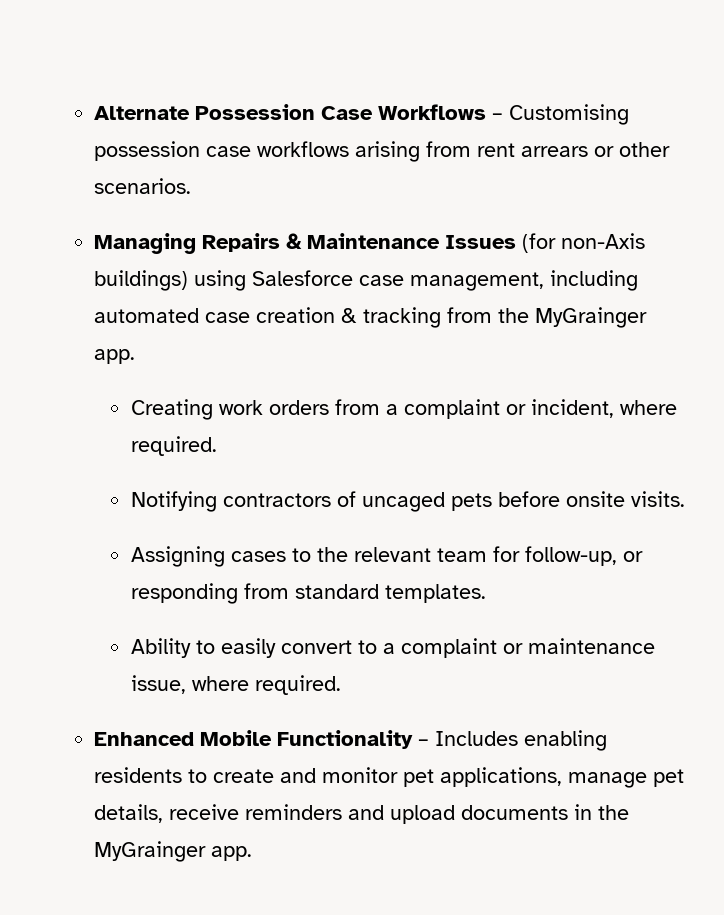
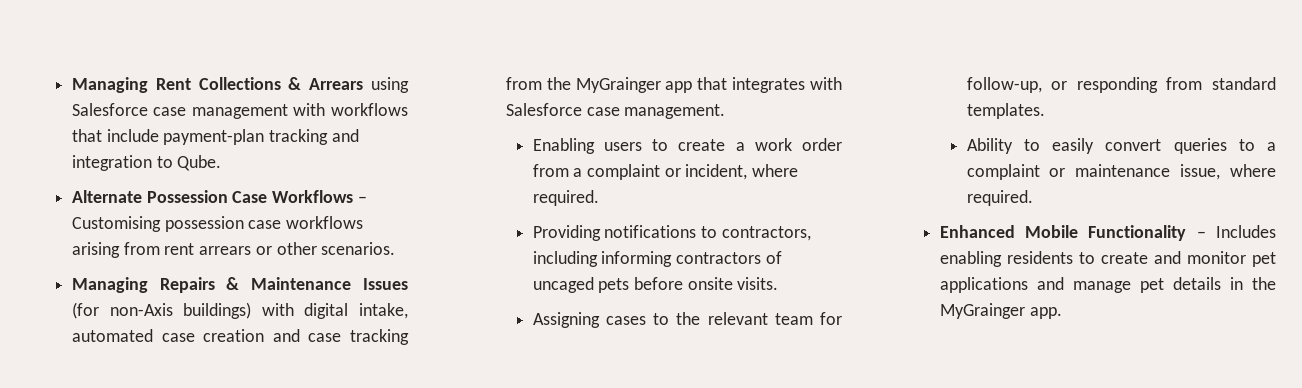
(94, 113) none -> [71,77,409,93] [71,103,409,119] [71,129,359,145] [71,155,222,171] Managing Rent Collections & Arrears using Salesforce case management with workflows that include payment-plan tracking and integration to Qube. //
[194,270,639,291] using Salesforce case management, including -> [261,303,409,319] with digital intake,
[341,308,358,323] & -> [272,329,342,342] and case
[94,349,136,364] [130,399,329,420] app. // Creating work orders -> [665,77,842,93] [505,103,726,119] [532,138,842,154] app that integrates with Salesforce case management. // Enabling users to create a work order
[130,491,217,512] Notifying -> [532,225,811,241] [532,251,673,267] Providing notifications to contractors, including informing
(352, 647) none -> [1173,138,1227,154] queries
[440,767,685,788] [94,804,569,824] applications, manage pet details, receive reminders and upload documents -> [939,277,1221,293] applications and manage pet details

